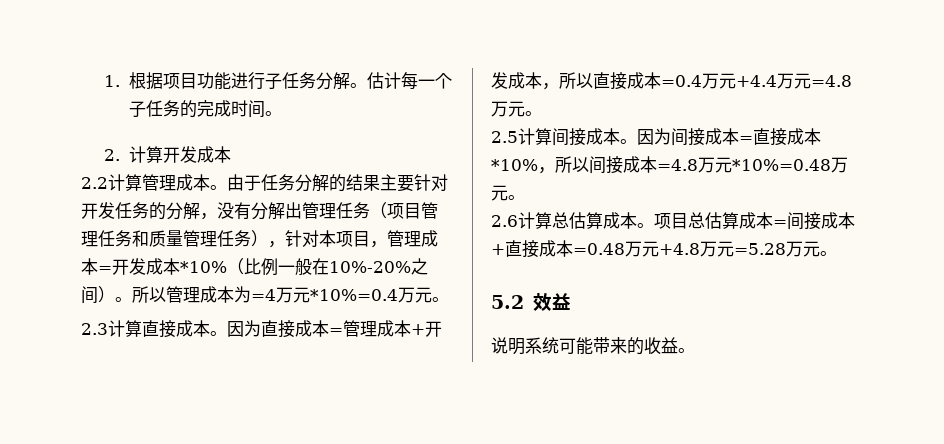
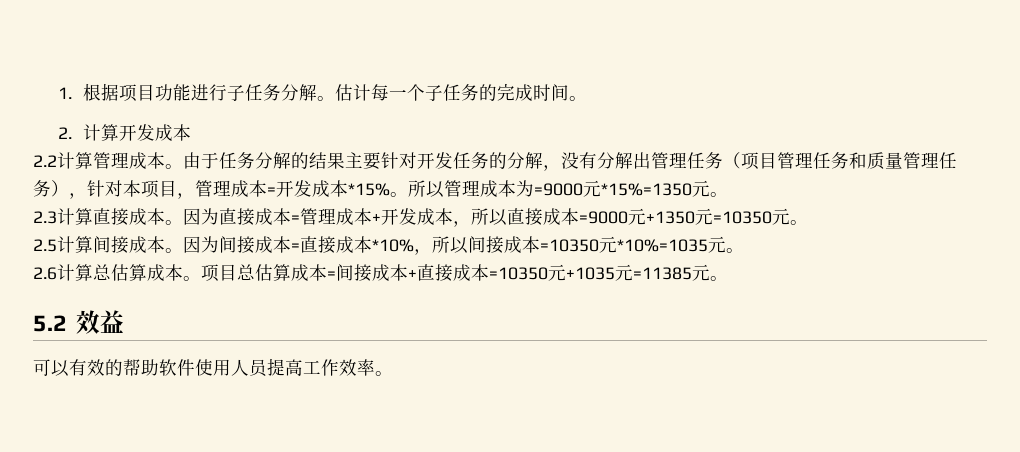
[180,258,428,276] [81,286,115,304] *10%（比例一般在10%-20%之间） -> [348,183,390,196] *15%
[251,287,415,303] =4万元*10%=0.4万 -> [534,180,692,197] =9000元*15%=1350
[661,73,852,89] [491,101,508,117] =0.4万元+4.4万元=4.8万 -> [579,208,772,225] =9000元+1350元=10350
[657,157,848,173] =4.8万元*10%=0.48万 -> [540,236,708,253] =10350元*10%=1035
[573,241,837,257] [491,292,571,311] [491,337,678,355] =0.48万元+4.8万元=5.28万元。 // 5.2效益 // 说明系统可能带来的收益 -> [489,264,728,281] [33,310,124,334] [33,358,375,377] =10350元+1035元=11385元。 // 5.2效益 // 可以有效的帮助软件使用人员提高工作效率

